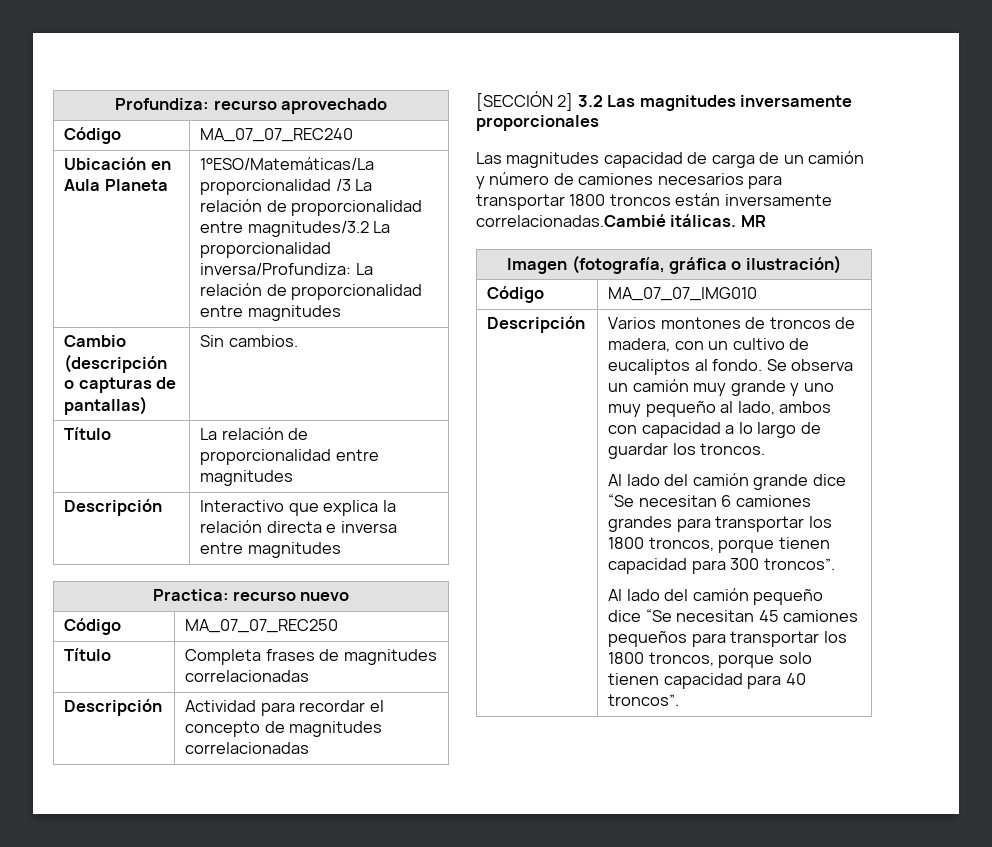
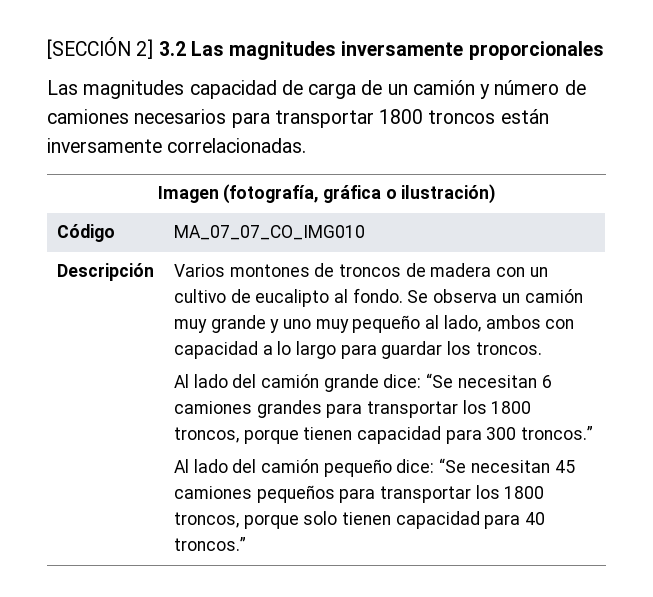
[115,98,387,114] [64,127,122,144] [200,128,354,142] [64,157,171,170] [64,179,168,191] [200,157,375,170] [200,179,373,195] [200,199,423,216] [200,221,391,237] [200,242,332,258] [200,263,373,275] [200,283,423,300] [200,305,341,321] [64,335,127,347] [64,354,168,373] [64,377,177,393] [64,396,148,415] [200,335,298,347] [64,427,112,440] [200,427,309,440] [200,449,379,465] [200,470,294,486] [64,499,163,516] [200,500,396,516] [200,520,397,533] [200,542,341,558] [152,589,350,601] [64,618,122,635] [185,619,339,633] [64,648,112,661] [185,649,437,665] [185,670,310,682] [64,699,163,716] [185,700,384,716] [185,721,383,737] [185,742,310,754] Profundiza: recurso aprovechado // Código | MA_07_07_REC240 // Ubicación en Aula Planeta | 1°ESO/Matemáticas/La proporcionalidad /3 La relación de proporcionalidad entre magnitudes/3.2 La proporcionalidad inversa/Profundiza: La relación de proporcionalidad entre magnitudes // Cambio (descripción o capturas de pantallas) | Sin cambios. // Título | La relación de proporcionalidad entre magnitudes // Descripción | Interactivo que explica la relación directa e inversa entre magnitudes // Practica: recurso nuevo // Código | MA_07_07_REC250 // Título | Completa frases de magnitudes correlacionadas // Descripción | Actividad para recordar el concepto de magnitudes correlacionadas // -> (47, 48) none
[476,214,766,227] correlacionadas.Cambié itálicas. MR -> [167,138,307,153] correlacionadas.
[608,287,758,301] MA_07_07_IMG010 -> [173,225,365,240] MA_07_07_CO_IMG010
[608,338,671,352] madera, -> [430,263,492,277] madera
[608,359,691,375] eucaliptos -> [255,289,330,307] eucalipto
[800,422,821,434] de -> [340,344,377,359] para
[812,474,846,486] dice -> [383,374,422,388] dice:
[763,558,835,570] troncos”. -> [521,426,594,440] troncos.”
[608,610,642,622] dice -> [396,459,435,473] dice:
[608,694,680,706] troncos”. -> [173,537,246,551] troncos.”

